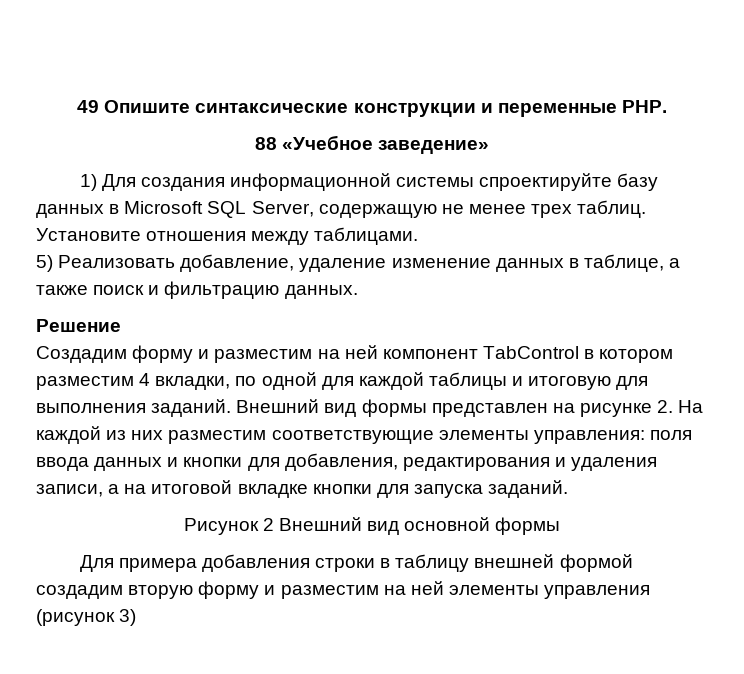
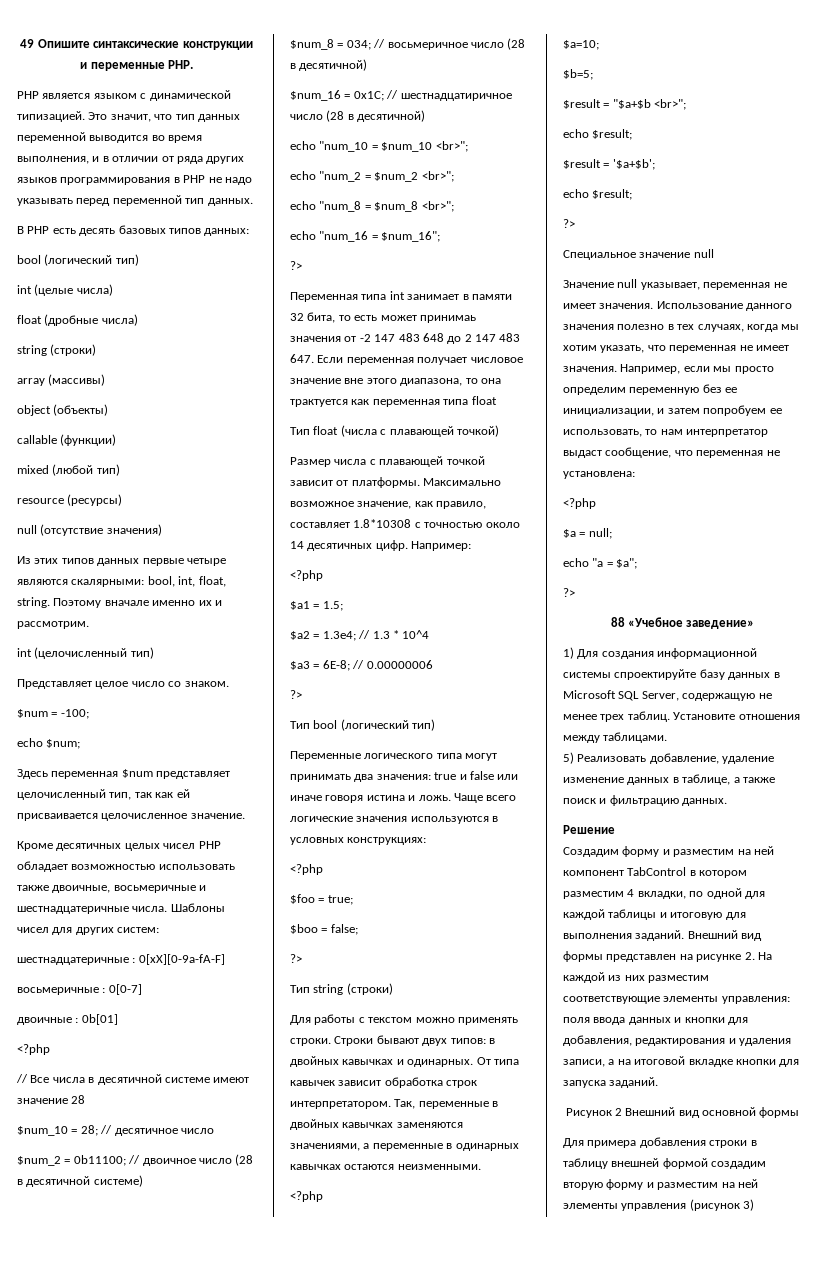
(667, 106) none -> [17,90,231,101] [17,111,240,122] [17,132,203,143] [17,156,245,164] [17,175,252,185] [17,195,253,206] [17,225,250,236] [17,254,139,266] [17,284,113,296] [17,314,138,326] [17,344,97,356] [17,374,106,386] [17,404,109,416] [17,434,117,446] [17,464,120,476] [17,494,123,506] [17,524,162,536] [17,556,226,566] [17,576,226,587] [17,597,222,608] [17,621,89,629] [17,647,154,659] [17,679,229,689] [17,709,89,719] [17,738,81,749] [17,769,231,779] [17,789,190,800] [17,813,245,821] [17,841,221,851] [17,861,235,872] [17,885,207,893] [17,903,225,914] [17,927,160,935] [17,954,225,965] [17,984,142,995] [17,1014,118,1025] [17,1044,50,1055] [16,1074,250,1085] [17,1095,86,1104] [17,1125,214,1136] [17,1154,254,1166] [17,1175,143,1187] [290,38,526,50] [290,59,368,71] [290,90,512,101] [290,110,426,122] [290,141,468,152] [290,171,454,182] [290,201,454,212] [290,231,441,242] [290,261,302,270] [290,291,512,302] [290,312,476,323] [290,333,521,344] [290,354,523,365] [290,378,501,386] [290,396,497,407] [290,425,499,437] [290,456,485,467] [290,477,502,488] [290,501,487,509] [290,519,520,528] [290,540,472,551] [290,570,323,581] [290,601,343,611] [290,630,430,641] [290,660,433,671] [290,690,302,699] [290,719,436,731] [290,751,498,761] [290,771,519,782] [290,793,517,803] [290,816,499,824] [290,837,427,845] [290,864,323,875] [290,894,353,905] [290,924,358,935] [290,954,302,963] [290,983,393,995] [290,1014,518,1025] [290,1035,495,1046] [290,1056,519,1067] [290,1077,478,1088] [290,1099,499,1109] [290,1119,463,1130] [290,1143,519,1151] [290,1164,481,1170] [290,1191,323,1202] [563,40,599,50] [563,69,593,80] [563,99,687,110] [563,129,633,140] [563,159,655,170] [563,189,633,200] [563,219,575,228] [563,249,714,260] [563,279,787,290] [563,301,793,311] [563,324,800,332] [563,345,789,353] [563,364,774,374] [563,384,738,395] [563,405,782,416] [563,429,769,437] [563,447,780,458] [563,471,635,479] [563,498,596,509] [563,528,612,539] [563,558,638,569] [563,588,575,597] // PHP является языком с динамической типизацией. Это значит, что тип данных переменной выводится во время выполнения, и в отличии от ряда других языков программирования в PHP не надо указывать перед переменной тип данных. // В PHP есть десять базовых типов данных: // bool (логический тип) // int (целые числа) // float (дробные числа) // string (строки) // array (массивы) // object (объекты) // callable (функции) // mixed (любой тип) // resource (ресурсы) // null (отсутствие значения) // Из этих типов данных первые четыре являются скалярными: bool, int, float, string. Поэтому вначале именно их и рассмотрим. // int (целочисленный тип) // Представляет целое число со знаком. // $num = -100; // echo $num; // Здесь переменная $num представляет целочисленный тип, так как ей присваивается целочисленное значение. // Кроме десятичных целых чисел PHP обладает возможностью использовать также двоичные, восьмеричные и шестнадцатеричные числа. Шаблоны чисел для других систем: // шестнадцатеричные : 0[xX][0-9a-fA-F] // восьмеричные : 0[0-7] // двоичные : 0b[01] // <?php // // Все числа в десятичной системе имеют значение 28 // $num_10 = 28; // десятичное число // $num_2 = 0b11100; // двоичное число (28 в десятичной системе) // $num_8 = 034; // восьмеричное число (28 в десятичной) // $num_16 = 0x1C; // шестнадцатиричное число (28 в десятичной) // echo "num_10 = $num_10 <br>"; // echo "num_2 = $num_2 <br>"; // echo "num_8 = $num_8 <br>"; // echo "num_16 = $num_16"; // ?> // Переменная типа int занимает в памяти 32 бита, то есть может принимаь значения от -2 147 483 648 до 2 147 483 647. Если переменная получает числовое значение вне этого диапазона, то она трактуется как переменная типа float // Тип float (числа с плавающей точкой) // Размер числа с плавающей точкой зависит от платформы. Максимально возможное значение, как правило, составляет 1.8*10308 с точностью около 14 десятичных цифр. Например: // <?php // $a1 = 1.5; // $a2 = 1.3e4; // 1.3 * 10^4 // $a3 = 6E-8; // 0.00000006 // ?> // Тип bool (логический тип) // Переменные логического типа могут принимать два значения: true и false или иначе говоря истина и ложь. Чаще всего логические значения используются в условных конструкциях: // <?php // $foo = true; // $boo = false; // ?> // Тип string (строки) // Для работы с текстом можно применять строки. Строки бывают двух типов: в двойных кавычках и одинарных. От типа кавычек зависит обработка строк интерпретатором. Так, переменные в двойных кавычках заменяются значениями, а переменные в одинарных кавычках остаются неизменными. // <?php // $a=10; // $b=5; // $result = "$a+$b <br>"; // echo $result; // $result = '$a+$b'; // echo $result; // ?> // Специальное значение null // Значение null указывает, переменная не имеет значения. Использование данного значения полезно в тех случаях, когда мы хотим указать, что переменная не имеет значения. Например, если мы просто определим переменную без ее инициализации, и затем попробуем ее использовать, то нам интерпретатор выдаст сообщение, что переменная не установлена: // <?php // $a = null; // echo "a = $a"; // ?>

